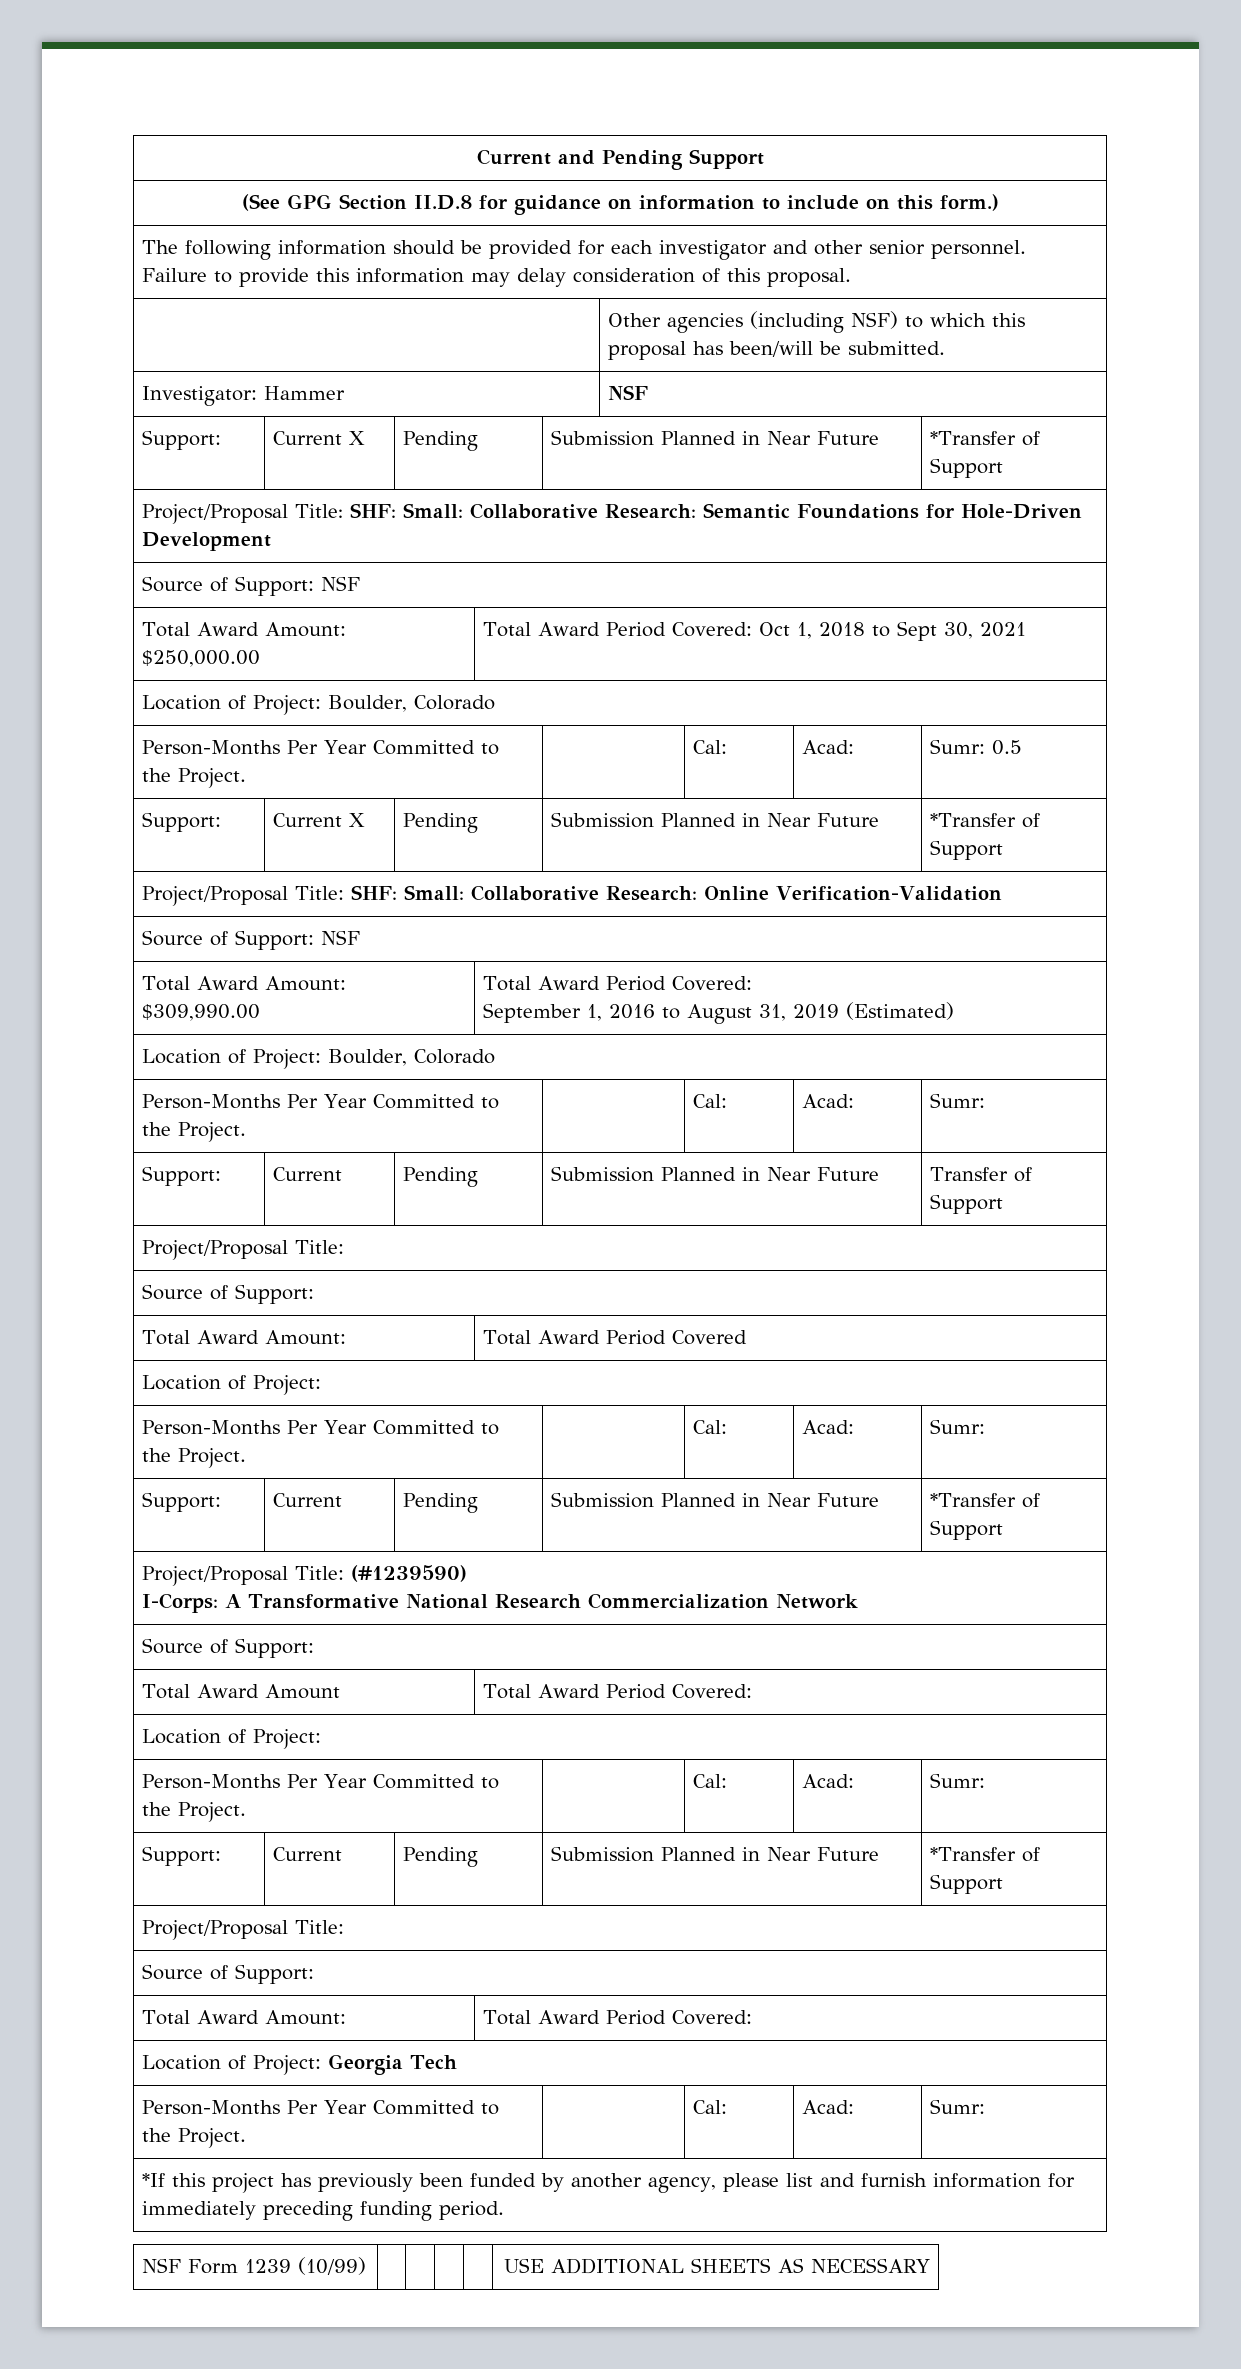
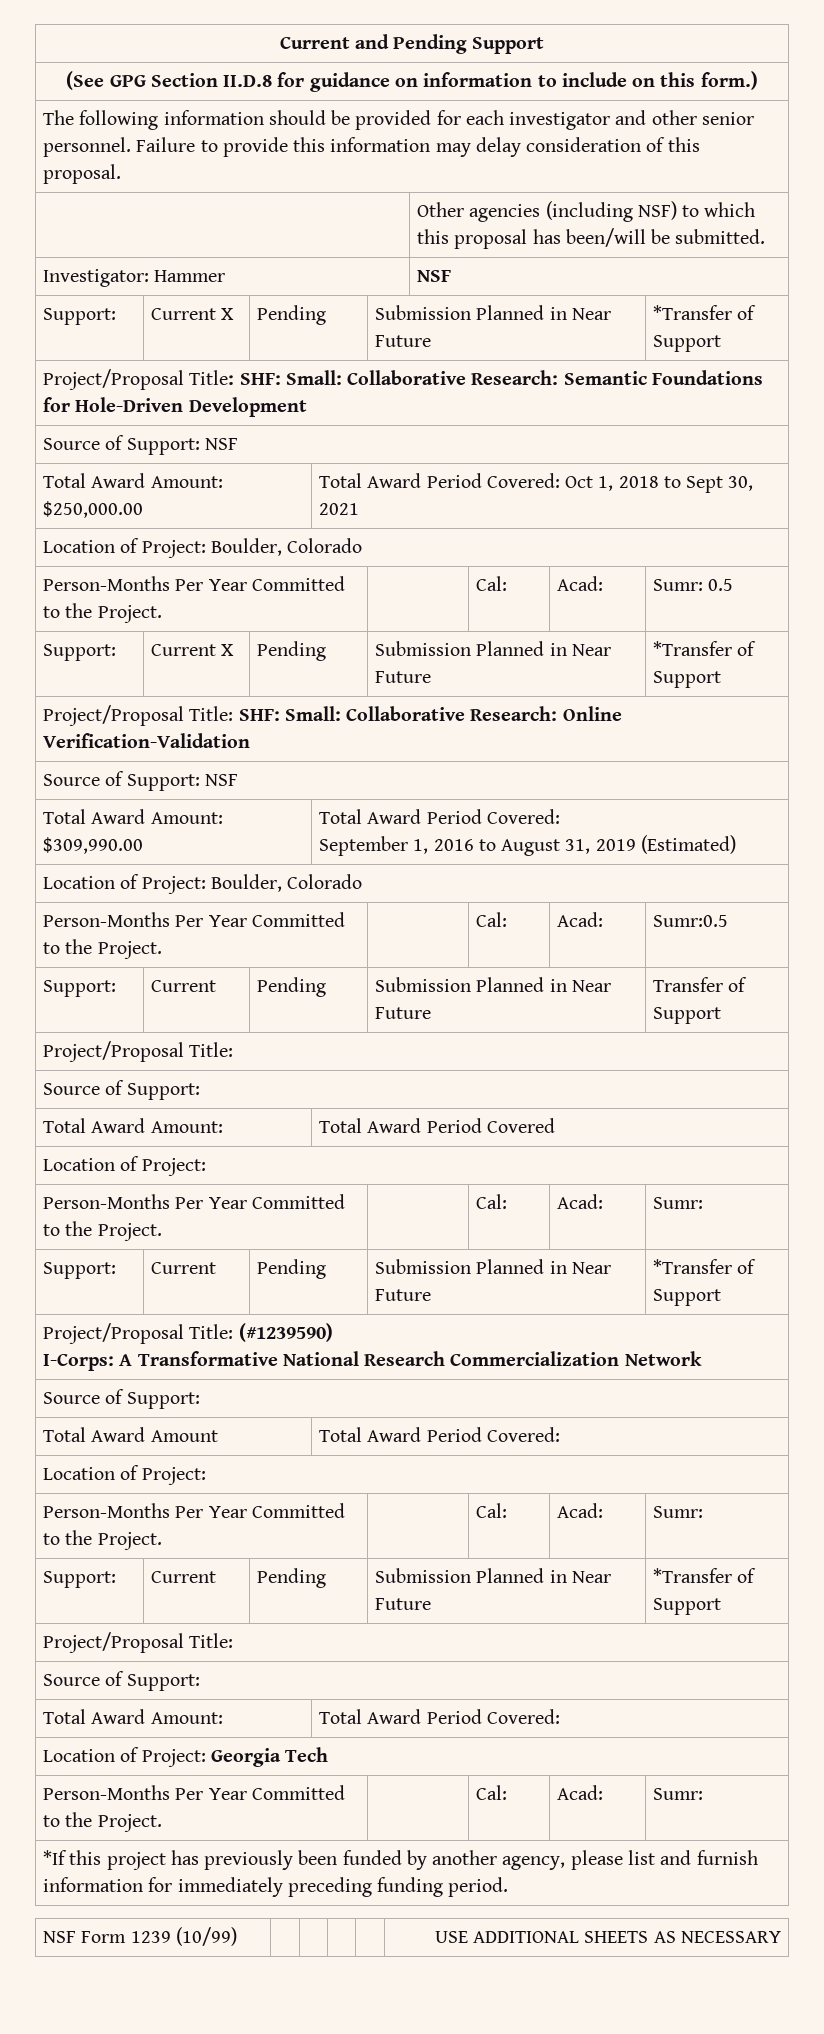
[930,1093,986,1108] Sumr: -> [653,915,729,927] Sumr:0.5

